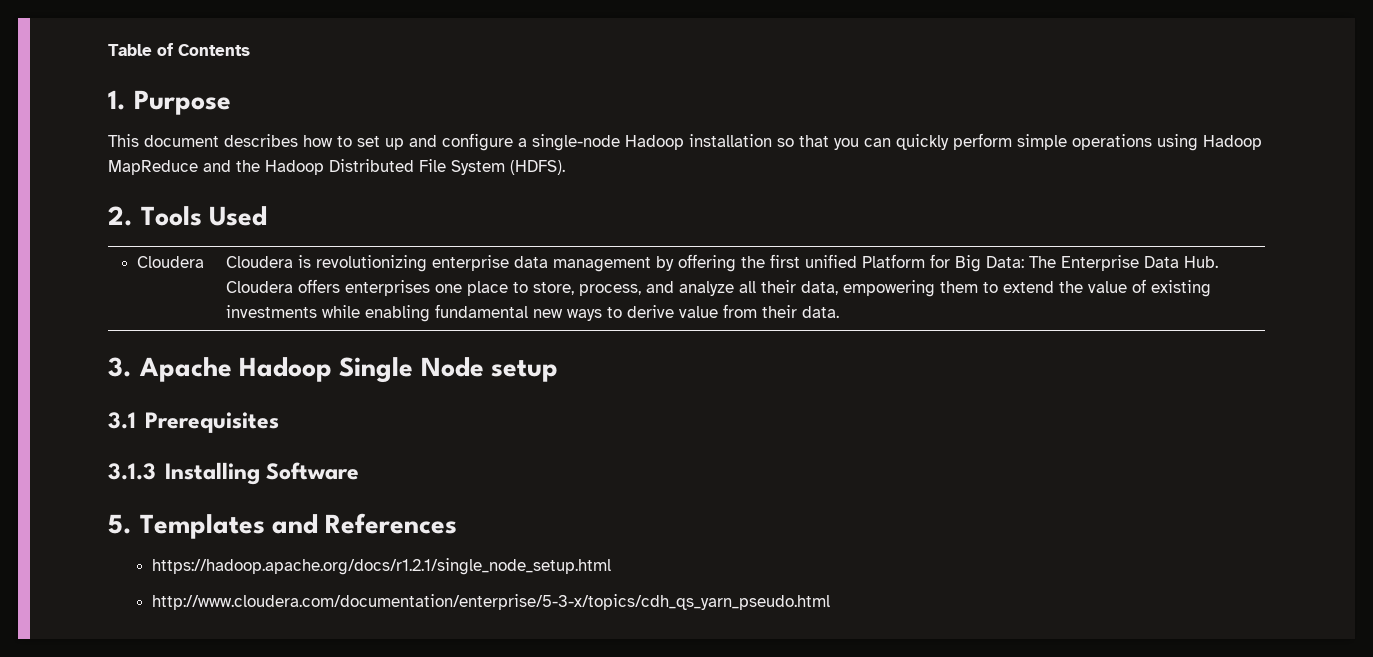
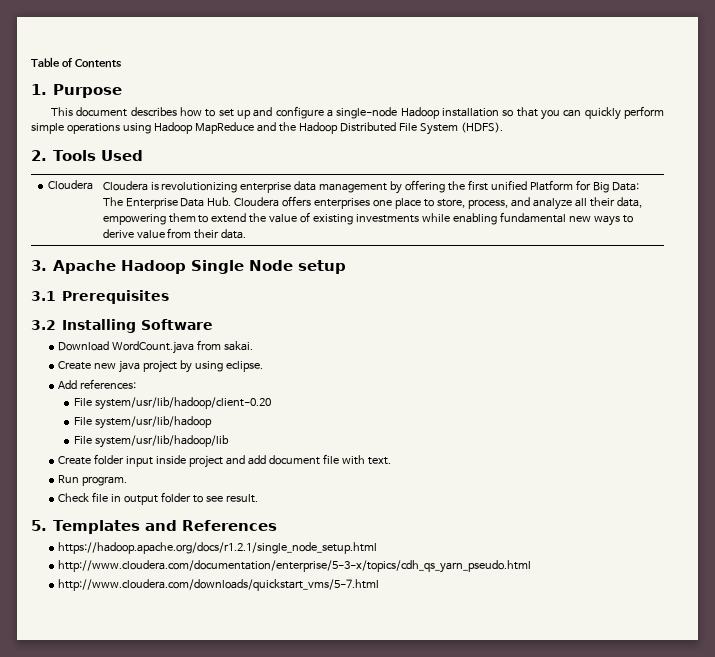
[108,463,156,480] 3.1.3 -> [31,320,56,330] 3.2
(359, 471) none -> [58,340,254,354] [58,360,264,373] [58,379,137,389] [73,397,271,410] [73,416,212,429] [73,435,229,448] [58,454,392,468] [58,475,128,486] [58,492,259,505] // Download WordCount.java from sakai. // Create new java project by using eclipse. // Add references: // File system/usr/lib/hadoop/client-0.20 // File system/usr/lib/hadoop // File system/usr/lib/hadoop/lib // Create folder input inside project and add document file with text. // Run program. // Check file in output folder to see result.
(830, 602) none -> [58,579,380,591] // http://www.cloudera.com/downloads/quickstart_vms/5-7.html

